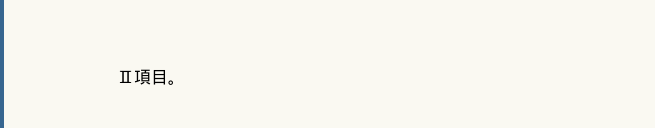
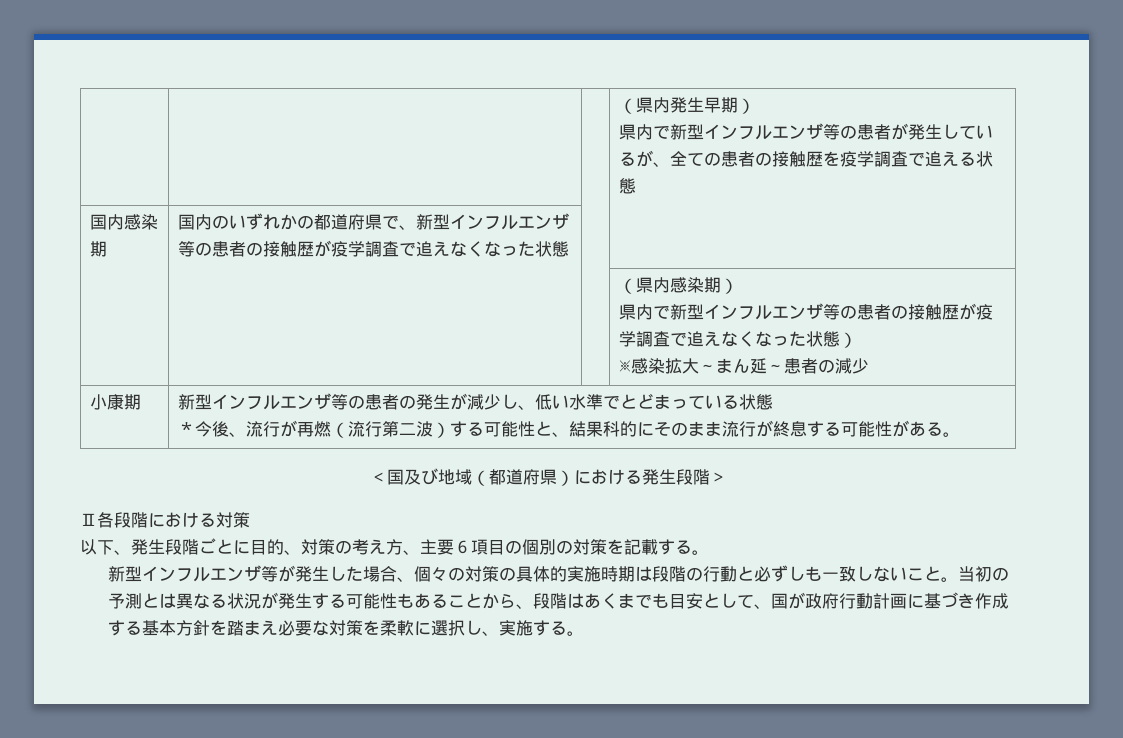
[117,69,169,85] Ⅱ項目 -> [618,97,755,114] [618,123,993,140] [618,150,993,167] [618,178,636,194] [89,214,158,230] [89,241,107,257] [177,213,569,230] [177,240,569,257] [618,277,738,294] [618,303,993,320] [618,331,857,348] [618,358,869,374] [89,394,141,410] [177,393,773,410] [177,420,960,438] [369,468,727,486] [80,512,250,528] [80,538,709,555] [108,565,1010,582] [108,592,1010,609] [108,620,568,636] | | | （県内発生早期） // 県内で新型インフルエンザ等の患者が発生しているが、全ての患者の接触歴を疫学調査で追える状態 // 国内感染期 | 国内のいずれかの都道府県で、新型インフルエンザ等の患者の接触歴が疫学調査で追えなくなった状態 | | // | | | （県内感染期） // 県内で新型インフルエンザ等の患者の接触歴が疫学調査で追えなくなった状態） // ※感染拡大～まん延～患者の減少 // 小康期 | 新型インフルエンザ等の患者の発生が減少し、低い水準でとどまっている状態 // ＊今後、流行が再燃（流行第二波）する可能性と、結果科的にそのまま流行が終息する可能性がある。 // ＜国及び地域（都道府県）における発生段階＞ // Ⅱ各段階における対策 // 以下、発生段階ごとに目的、対策の考え方、主要６項目の個別の対策を記載する。 // 新型インフルエンザ等が発生した場合、個々の対策の具体的実施時期は段階の行動と必ずしも一致しないこと。当初の予測とは異なる状況が発生する可能性もあることから、段階はあくまでも目安として、国が政府行動計画に基づき作成する基本方針を踏まえ必要な対策を柔軟に選択し、実施する

